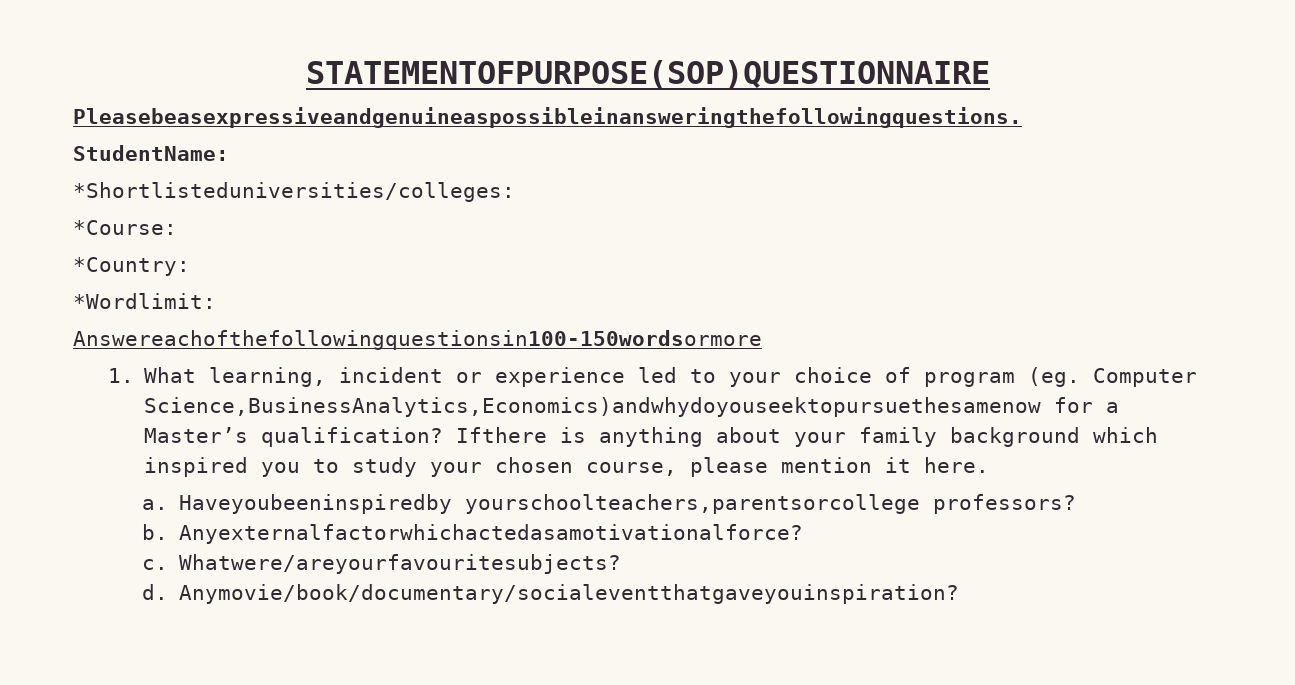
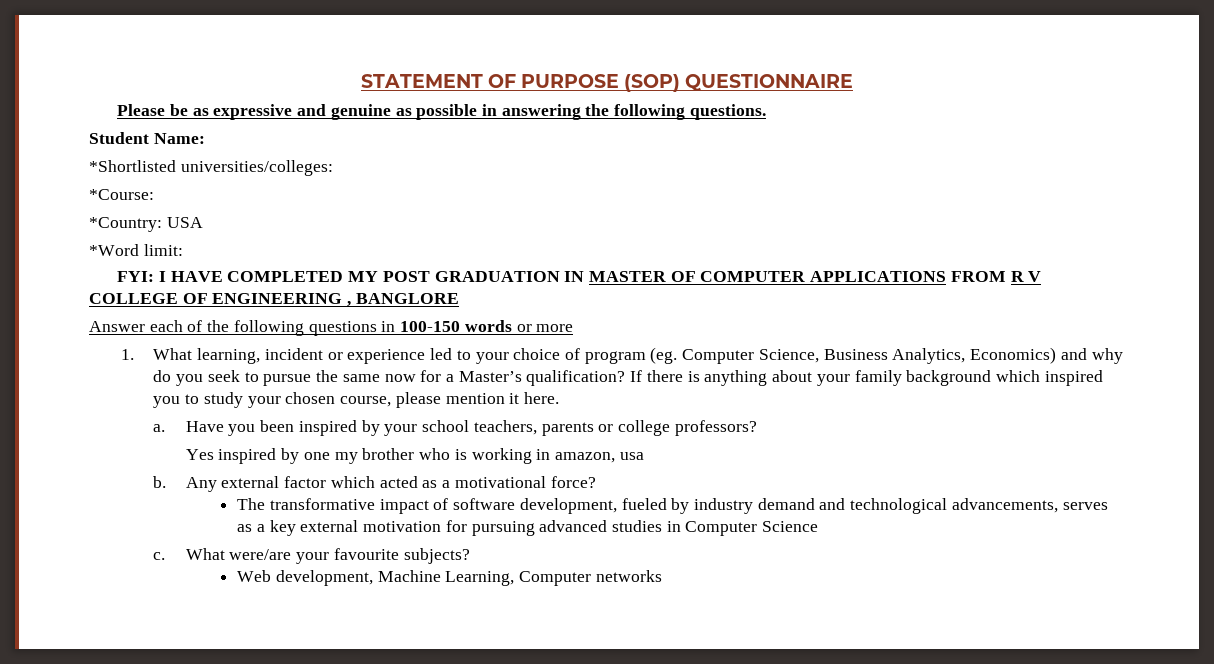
[305,60,990,89] [73,107,1022,128] [73,145,229,161] [73,182,515,202] [73,220,177,235] [73,257,190,276] [73,293,216,309] [73,330,762,350] STATEMENTOFPURPOSE(SOP)QUESTIONNAIRE // Pleasebeasexpressiveandgenuineaspossibleinansweringthefollowingquestions. // StudentName: // *Shortlisteduniversities/colleges: // *Course: // *Country: // *Wordlimit: // Answereachofthefollowingquestionsin100-150wordsormore -> [360,74,854,92] [117,104,766,120] [89,132,205,144] [89,160,333,176] [89,189,154,200] [89,217,203,232] [89,244,183,256] [117,271,1042,282] [89,293,459,307] [89,320,574,336] STATEMENT OF PURPOSE (SOP) QUESTIONNAIRE // Please be as expressive and genuine as possible in answering the following questions. // Student Name: // *Shortlisted universities/colleges: // *Course: // *Country: USA // *Word limit: // FYI: I HAVE COMPLETED MY POST GRADUATION IN MASTER OF COMPUTER APPLICATIONS FROM R V COLLEGE OF ENGINEERING , BANGLORE // Answer each of the following questions in 100-150 words or more
[143,397,1041,417] Science,BusinessAnalytics,Economics)andwhydoyouseektopursuethesamenow -> [758,347,1123,364] [153,370,416,386] Science, Business Analytics, Economics) and why do you seek to pursue the same now
[455,427,547,443] Ifthere -> [630,370,683,382] If there
[178,494,1076,514] [142,524,803,544] [142,554,621,574] [142,584,959,604] Haveyoubeeninspiredby yourschoolteachers,parentsorcollege professors? // b. Anyexternalfactorwhichactedasamotivationalforce? // c. Whatwere/areyourfavouritesubjects? // d. Anymovie/book/documentary/socialeventthatgaveyouinspiration? -> [185,420,757,436] [185,448,644,464] [153,476,596,492] [237,498,1108,514] [237,520,819,536] [153,548,470,564] [237,570,662,586] Have you been inspired by your school teachers, parents or college professors? // Yes inspired by one my brother who is working in amazon, usa // b. Any external factor which acted as a motivational force? // The transformative impact of software development, fueled by industry demand and technological advancements, serves as a key external motivation for pursuing advanced studies in Computer Science // c. What were/are your favourite subjects? // Web development, Machine Learning, Computer networks

